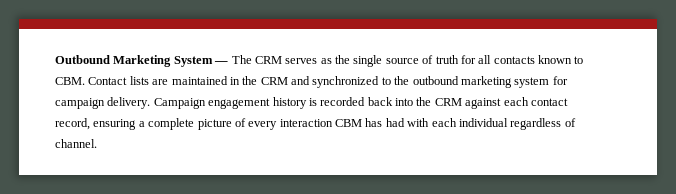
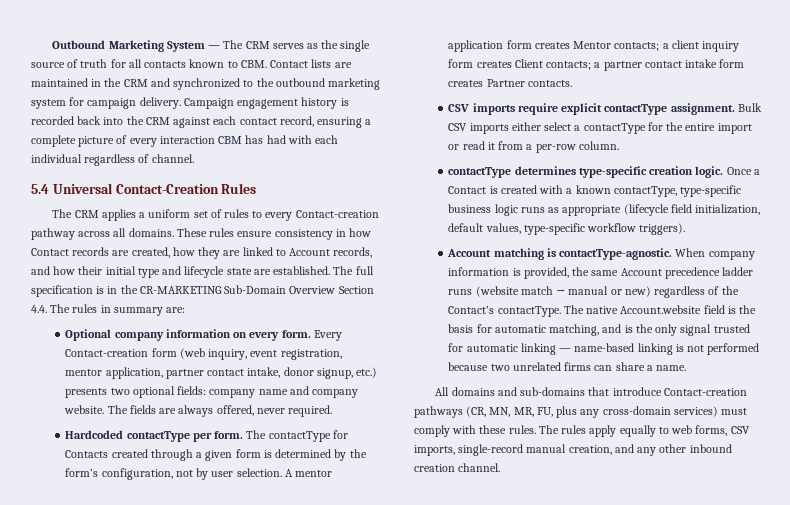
(97, 143) none -> [31,183,257,194] [52,209,379,221] [31,228,372,240] [31,247,373,259] [31,266,374,278] [31,285,374,297] [31,304,186,316] [65,329,342,341] [65,348,342,360] [65,367,378,379] [65,386,359,398] [64,405,333,417] [65,430,348,442] [65,449,367,461] [65,468,333,480] [448,40,740,52] [448,59,745,71] [448,79,572,87] [448,103,762,115] [448,122,752,134] [448,141,619,153] [448,166,760,178] [448,185,742,197] [448,204,761,216] [448,223,686,235] [447,248,755,260] [448,267,754,279] [448,286,739,298] [448,305,757,317] [448,324,750,336] [448,343,760,355] [448,362,687,371] [435,387,747,396] [414,406,748,418] [414,425,750,437] [414,444,732,456] [414,463,501,472] // 5.4 Universal Contact-Creation Rules // The CRM applies a uniform set of rules to every Contact-creation pathway across all domains. These rules ensure consistency in how Contact records are created, how they are linked to Account records, and how their initial type and lifecycle state are established. The full specification is in the CR-MARKETING Sub-Domain Overview Section 4.4. The rules in summary are: // Optional company information on every form. Every Contact-creation form (web inquiry, event registration, mentor application, partner contact intake, donor signup, etc.) presents two optional fields: company name and company website. The fields are always offered, never required. // Hardcoded contactType per form. The contactType for Contacts created through a given form is determined by the form’s configuration, not by user selection. A mentor application form creates Mentor contacts; a client inquiry form creates Client contacts; a partner contact intake form creates Partner contacts. // CSV imports require explicit contactType assignment. Bulk CSV imports either select a contactType for the entire import or read it from a per-row column. // contactType determines type-specific creation logic. Once a Contact is created with a known contactType, type-specific business logic runs as appropriate (lifecycle field initialization, default values, type-specific workflow triggers). // Account matching is contactType-agnostic. When company information is provided, the same Account precedence ladder runs (website match → manual or new) regardless of the Contact’s contactType. The native Account.website field is the basis for automatic matching, and is the only signal trusted for automatic linking — name-based linking is not performed because two unrelated firms can share a name. // All domains and sub-domains that introduce Contact-creation pathways (CR, MN, MR, FU, plus any cross-domain services) must comply with these rules. The rules apply equally to web forms, CSV imports, single-record manual creation, and any other inbound creation channel.

